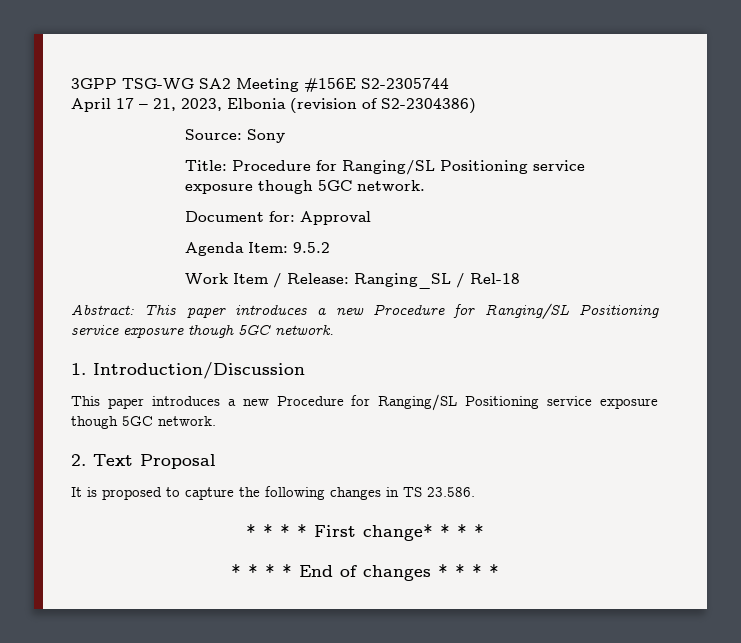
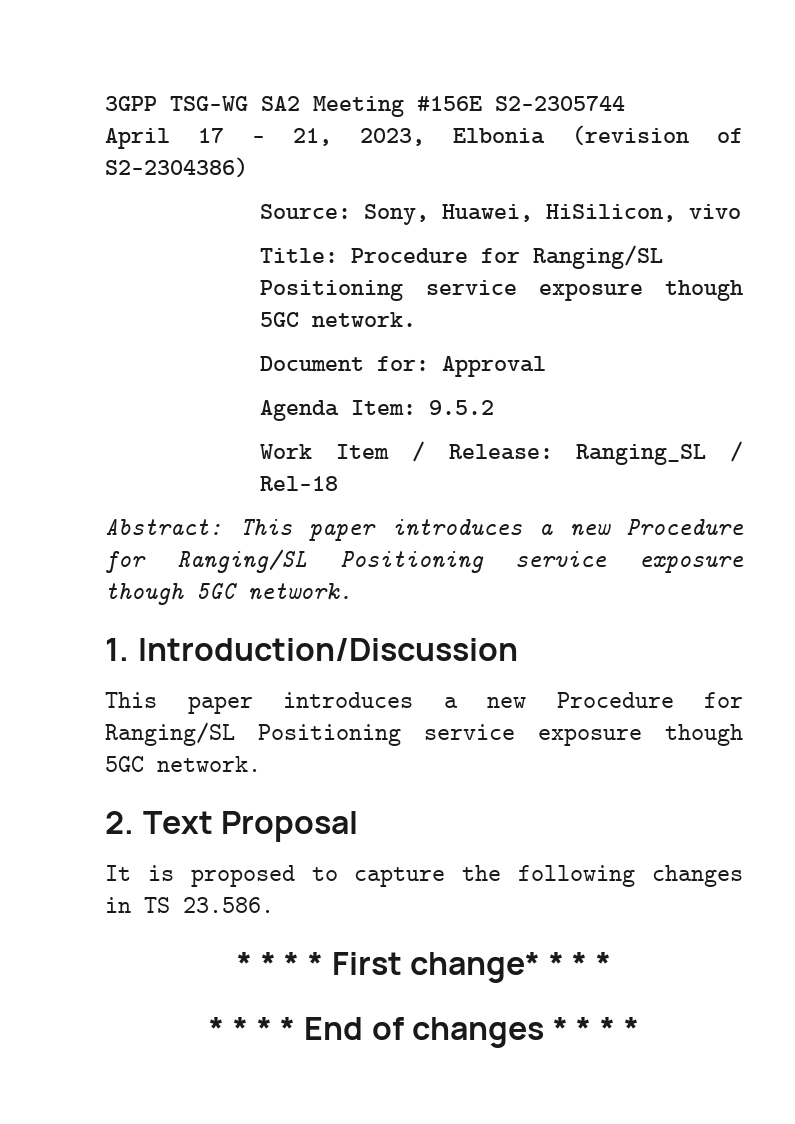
[247,129,286,143] Sony -> [364,204,742,225] Sony, Huawei, HiSilicon, vivo

